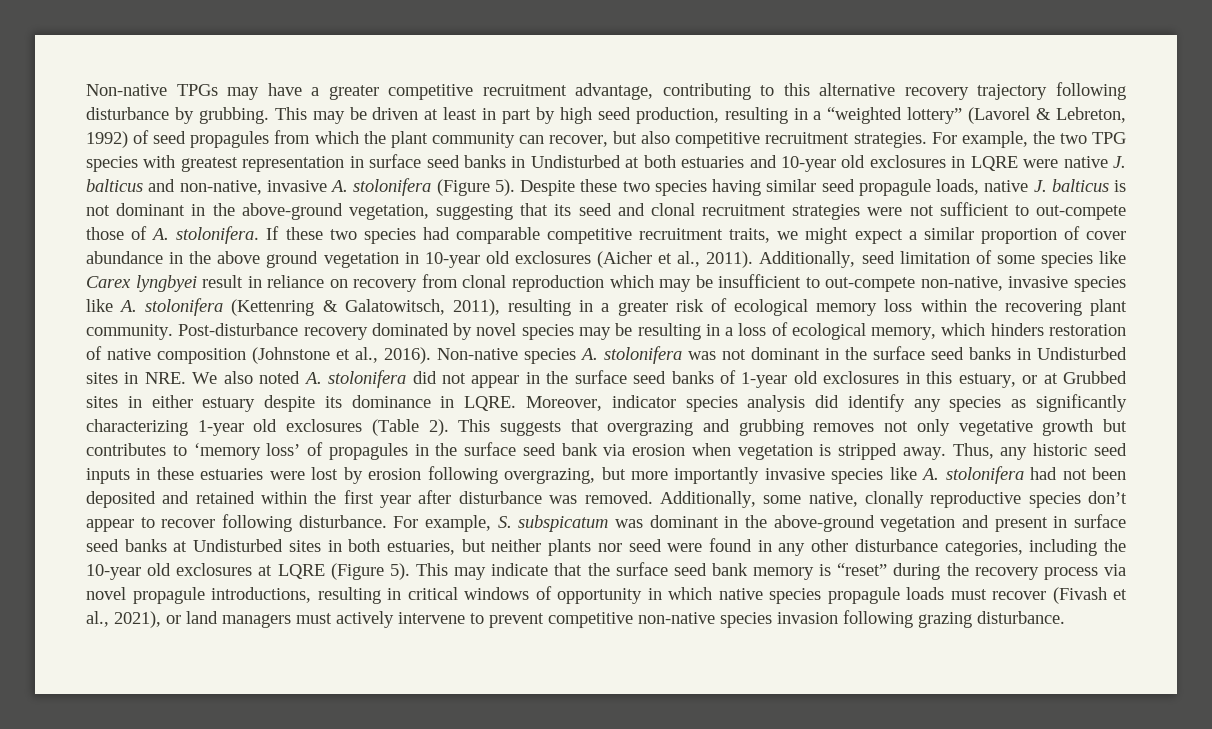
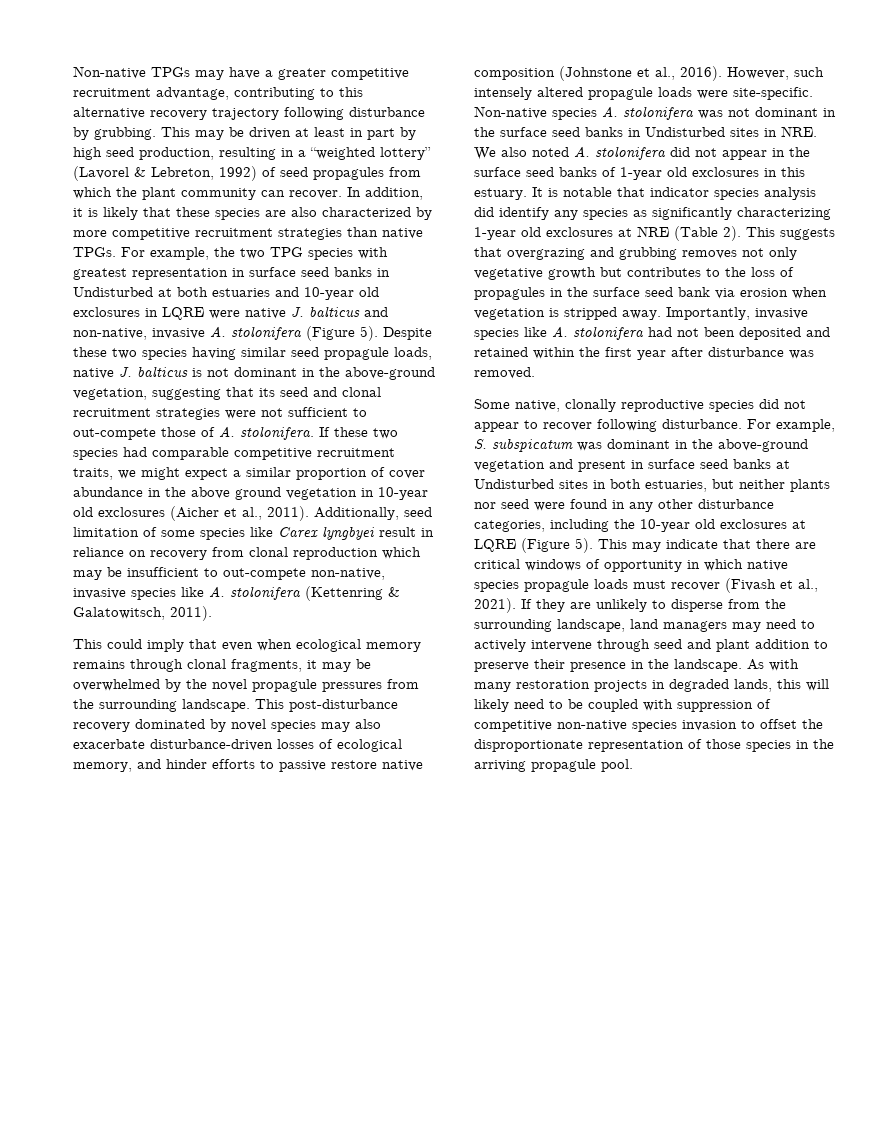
[549,131,927,148] recover, but also competitive recruitment strategies. -> [289,187,423,200] [73,207,432,220] [73,227,423,240] [73,247,116,257] recover. In addition, it is likely that these species are also characterized by more competitive recruitment strategies than native TPGs.
[452,298,1127,316] [86,323,299,340] 2011), resulting in a greater risk of ecological memory loss within the recovering plant community. Post-disturbance -> [170,606,212,621] [73,639,421,652] [73,659,371,672] [73,679,419,692] [73,699,398,712] 2011). // This could imply that even when ecological memory remains through clonal fragments, it may be overwhelmed by the novel propagule pressures from the surrounding landscape. This post-disturbance
[615,322,1127,340] [86,346,102,360] be resulting in a loss of ecological memory, which hinders restoration of -> [355,719,381,729] [73,739,402,752] [73,759,377,772] also exacerbate disturbance-driven losses of ecological memory, and hinder efforts to passive restore
(431, 355) none -> [727,67,824,80] [474,87,813,100] However, such intensely altered propagule loads were site-specific.
[958,371,1128,388] [86,395,602,412] estuary, or at Grubbed sites in either estuary despite its dominance in LQRE. Moreover, -> [474,187,645,200] estuary. It is notable that
(363, 425) none -> [618,226,669,237] at NRE
[193,443,301,460] ‘memory loss’ -> [725,267,775,277] the loss
[952,443,1128,460] [86,466,760,484] Thus, any historic seed inputs in these estuaries were lost by erosion following overgrazing, but more importantly -> [666,307,750,320] Importantly,
[659,491,802,508] Additionally, some -> [474,399,510,409] // Some
[1088,491,1128,504] don’t -> [759,399,806,409] did not
[587,562,1126,580] [86,587,401,604] the surface seed bank memory is “reset” during the recovery process via novel propagule introductions, resulting in -> [756,539,816,549] there are
[114,610,1065,628] 2021), or land managers must actively intervene to prevent competitive non-native species invasion following grazing disturbance. -> [474,598,786,613] [474,619,815,632] [474,639,828,652] [474,659,799,672] [474,679,829,692] [474,699,771,712] [474,719,823,732] [474,739,834,752] [474,759,633,772] 2021). If they are unlikely to disperse from the surrounding landscape, land managers may need to actively intervene through seed and plant addition to preserve their presence in the landscape. As with many restoration projects in degraded lands, this will likely need to be coupled with suppression of competitive non-native species invasion to offset the disproportionate representation of those species in the arriving propagule pool.

